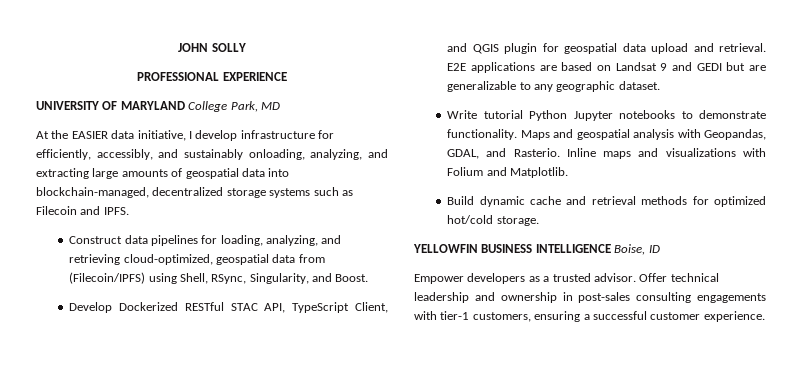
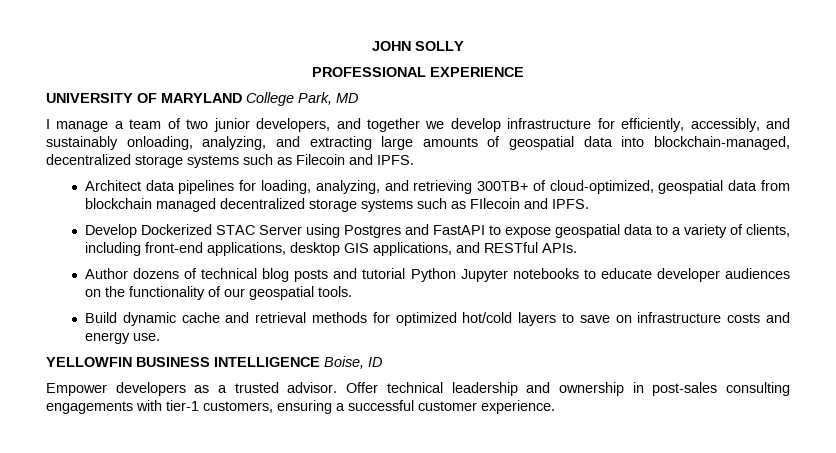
[36,130,192,141] At the EASIER data initiative, I -> [46,118,445,132] I manage a team of two junior developers, and together we
[69,236,123,244] Construct -> [84,180,141,191] Architect
(121, 259) none -> [477,180,546,191] 300TB+ of
[69,272,369,284] [69,302,388,313] [447,43,766,54] [447,62,766,73] [447,81,660,92] [447,110,478,119] (Filecoin/IPFS) using Shell, RSync, Singularity, and Boost. // Develop Dockerized RESTful STAC API, TypeScript Client, and QGIS plugin for geospatial data upload and retrieval. E2E applications are based on Landsat 9 and GEDI but are generalizable to any geographic dataset. // Write -> [84,198,589,212] [84,224,791,238] [84,242,577,256] [84,268,358,282] blockchain managed decentralized storage systems such as FIlecoin and IPFS. // Develop Dockerized STAC Server using Postgres and FastAPI to expose geospatial data to a variety of clients, including front-end applications, desktop GIS applications, and RESTful APIs. // Author dozens of technical blog posts and
[699,110,766,119] [447,129,766,140] [447,148,766,159] [447,167,568,178] demonstrate functionality. Maps and geospatial analysis with Geopandas, GDAL, and Rasterio. Inline maps and visualizations with Folium and Matplotlib. -> [600,268,791,282] [84,286,352,300] educate developer audiences on the functionality of our geospatial tools.
[496,216,539,226] storage. -> [518,312,791,326] [84,332,160,344] layers to save on infrastructure costs and energy use.

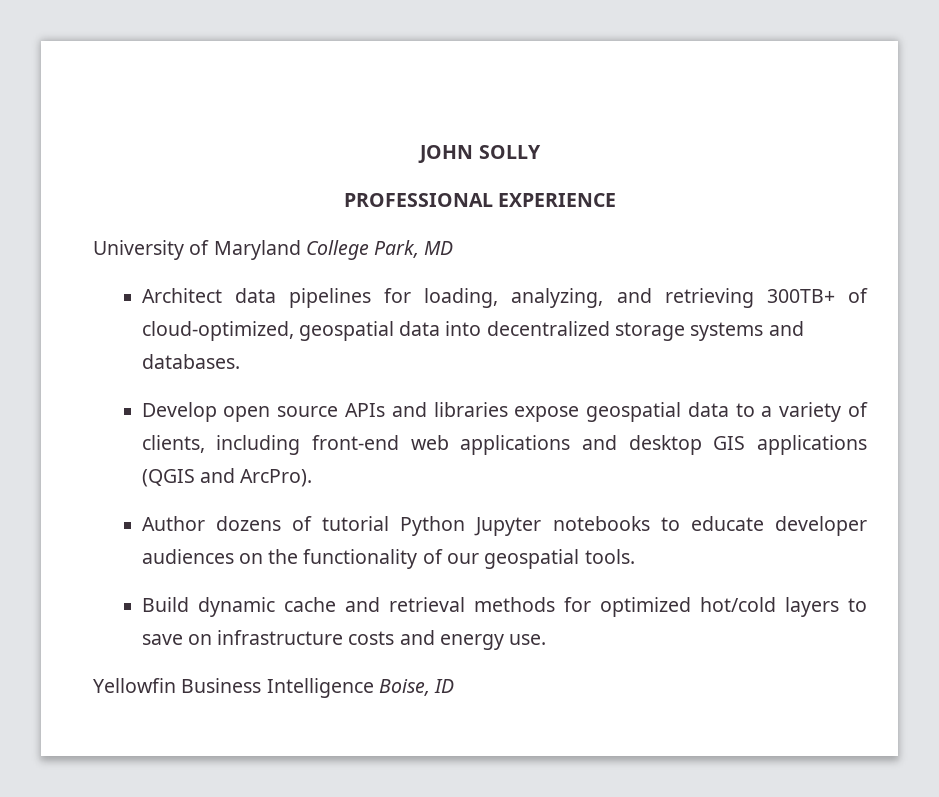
[46,93,242,103] UNIVERSITY OF MARYLAND -> [93,240,301,260] University of Maryland
[46,118,790,132] [46,136,790,150] [46,154,414,168] // I manage a team of two junior developers, and together we develop infrastructure for efficiently, accessibly, and sustainably onloading, analyzing, and extracting large amounts of geospatial data into blockchain-managed, decentralized storage systems such as Filecoin and IPFS. -> (454, 248) none
[761,180,790,191] [84,198,589,212] [84,224,501,238] from blockchain managed decentralized storage systems such as FIlecoin and IPFS. // Develop Dockerized STAC Server using Postgres and FastAPI to -> [445,321,804,341] [141,354,240,369] [141,402,508,422] into decentralized storage systems and databases. // Develop open source APIs and libraries
[206,242,577,256] applications, desktop GIS applications, and RESTful APIs. -> [410,435,868,455] [141,468,313,487] web applications and desktop GIS applications (QGIS and ArcPro).
[201,268,358,282] technical blog posts and -> (312, 523) none
[46,357,320,367] YELLOWFIN BUSINESS INTELLIGENCE -> [93,678,374,698] Yellowfin Business Intelligence
[46,382,790,396] [46,400,555,414] // Empower developers as a trusted advisor. Offer technical leadership and ownership in post-sales consulting engagements with tier-1 customers, ensuring a successful customer experience. -> (455, 686) none

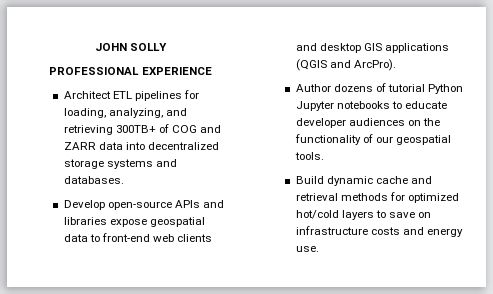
[93,240,454,260] // University of Maryland College Park, MD -> (212, 71) none
[234,288,276,303] data -> [112,91,132,99] ETL
[141,321,394,341] cloud-optimized, geospatial -> [172,125,222,133] [63,142,96,150] COG and ZARR
[223,406,339,422] open source -> [107,201,172,210] open-source
[761,402,869,422] [141,435,301,455] a variety of clients, including -> (100, 238) none
[460,435,571,455] applications -> [177,234,213,242] clients
[93,678,455,698] // Yellowfin Business Intelligence Boise, ID -> (319, 249) none

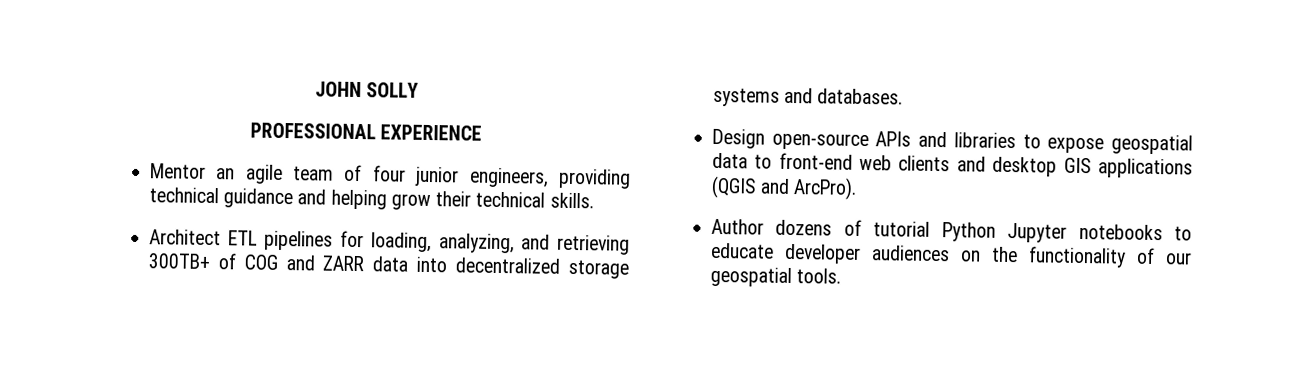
(212, 71) none -> [149,163,631,189] [148,187,594,211] // Mentor an agile team of four junior engineers, providing technical guidance and helping grow their technical skills.
[63,200,105,210] Develop -> [711,128,765,149] Design
(107, 221) none -> [1022,134,1041,149] to
[295,176,433,186] [295,192,460,203] [295,210,432,220] [295,226,464,237] [295,246,319,252] // Build dynamic cache and retrieval methods for optimized hot/cold layers to save on infrastructure costs and energy use. -> (842, 276) none

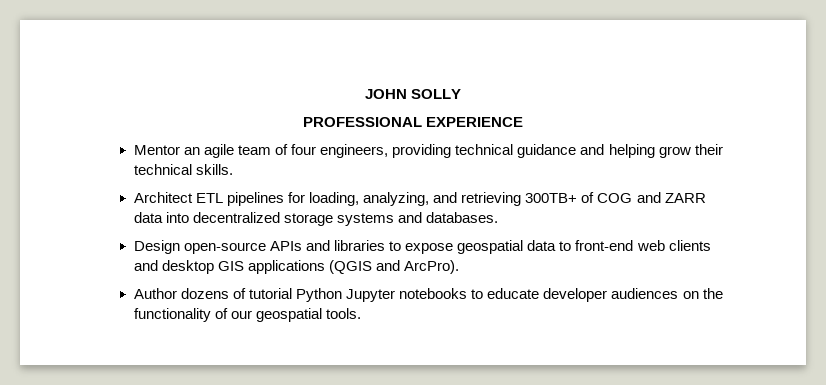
[414,166,460,187] junior -> (317, 149) none

